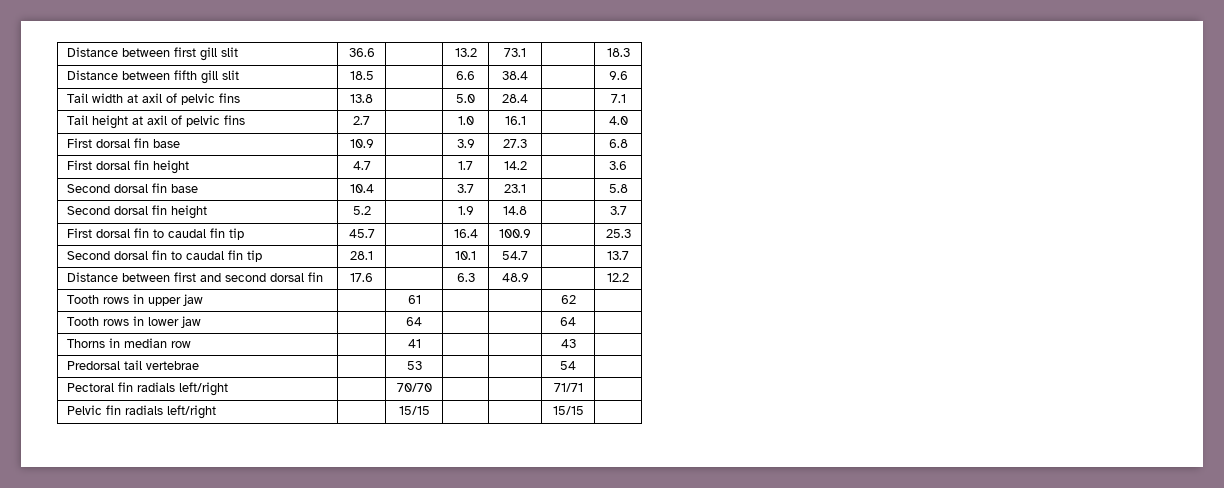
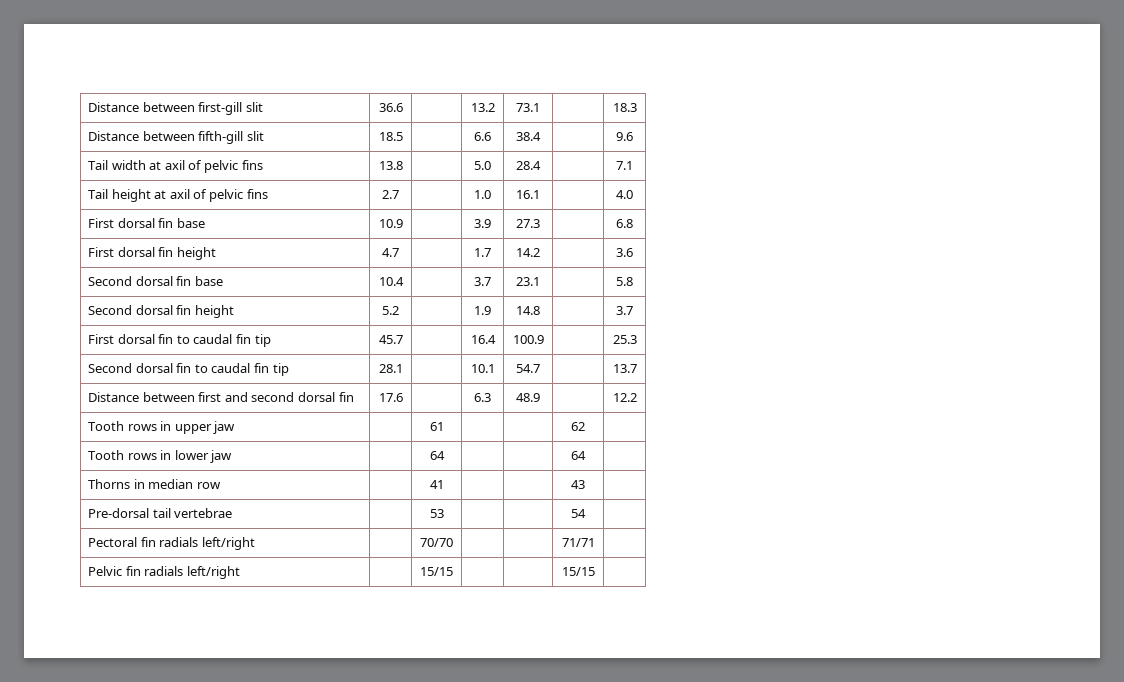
[67,47,218,61] Distance between first gill -> [88,102,243,115] Distance between first-gill
[174,70,219,84] fifth gill -> [198,131,244,144] fifth-gill
[67,361,121,370] Predorsal -> [88,508,150,518] Pre-dorsal

